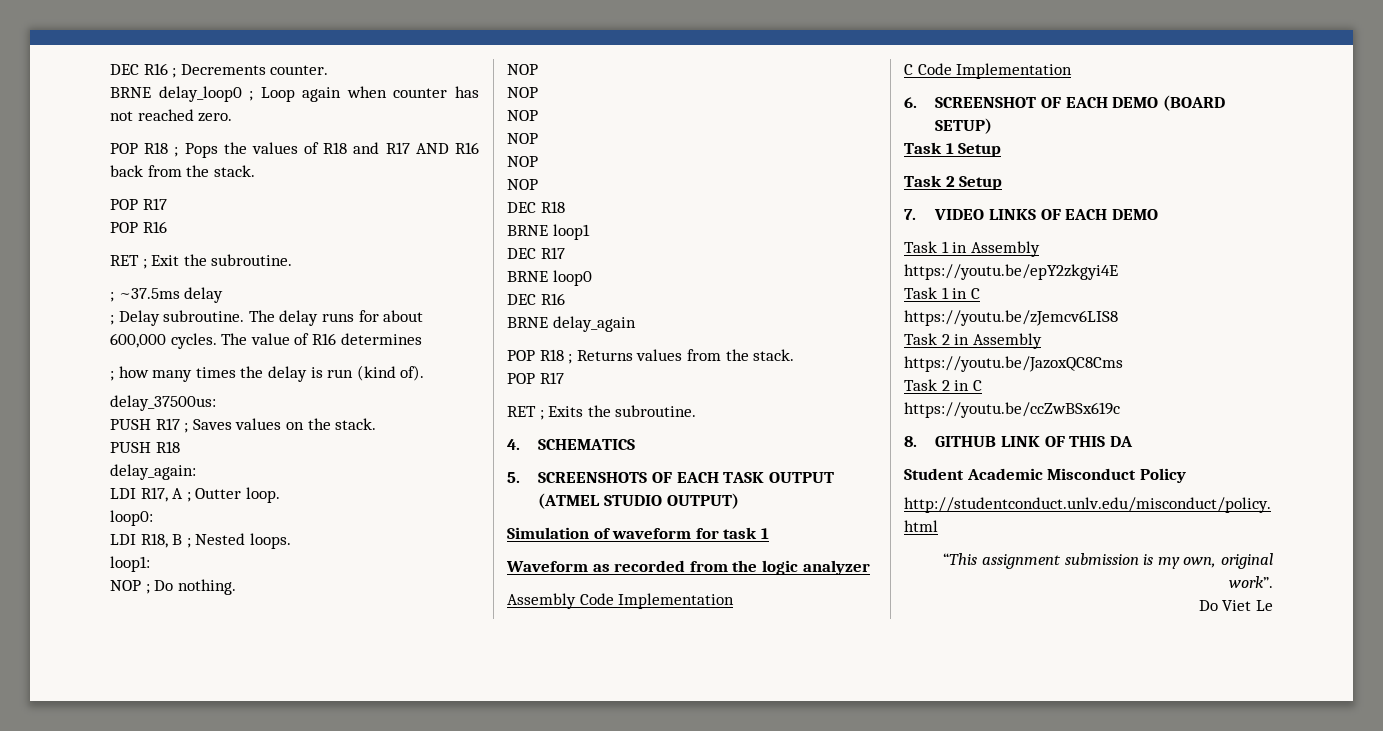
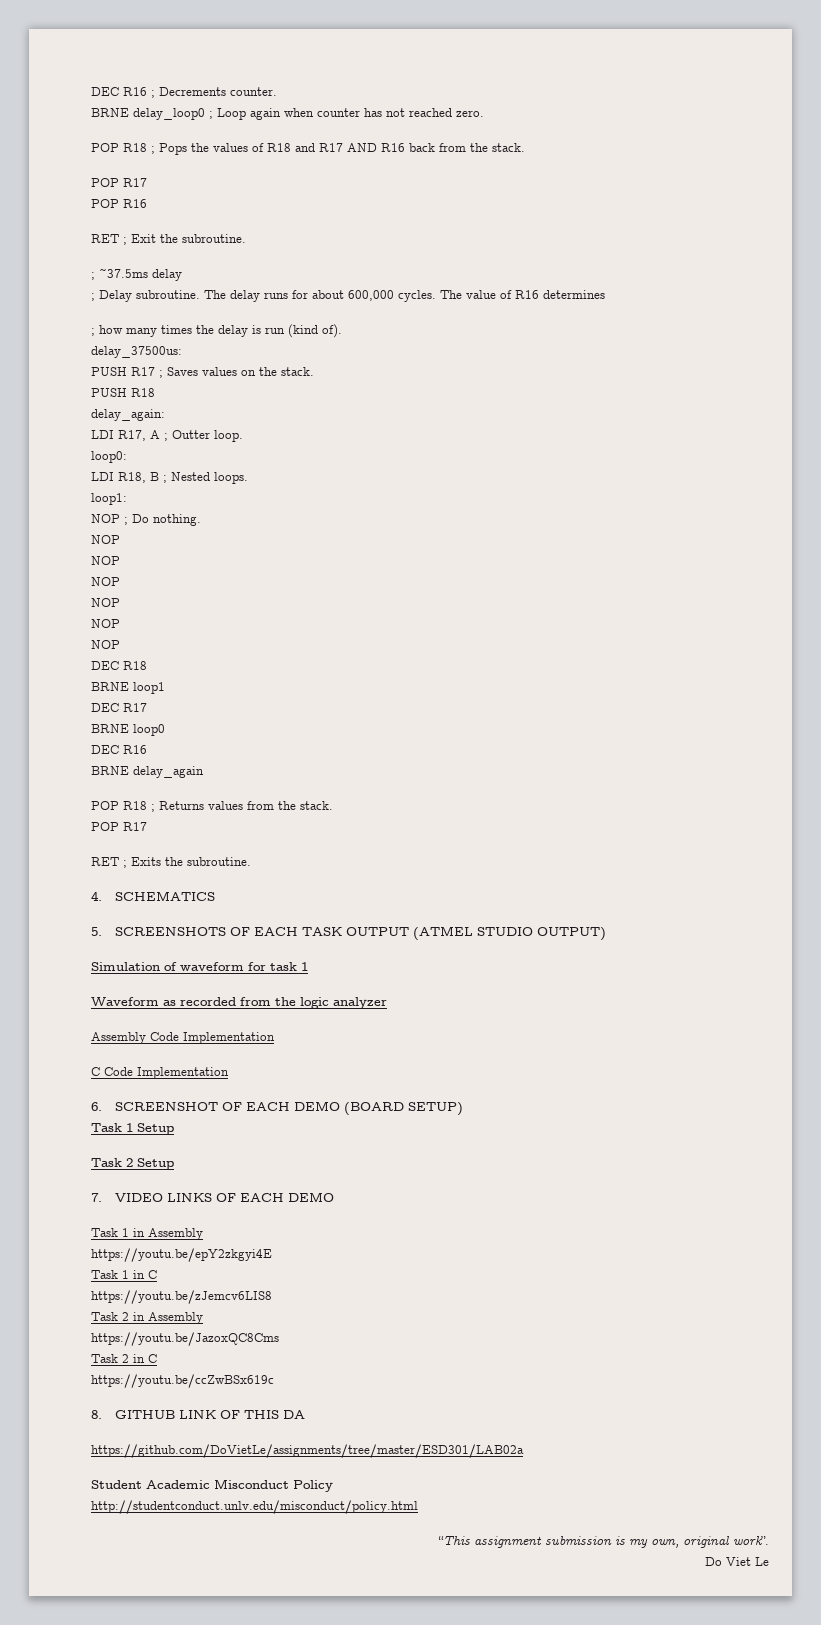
(1133, 441) none -> [91,1444,524,1458] // https://github.com/DoVietLe/assignments/tree/master/ESD301/LAB02a

